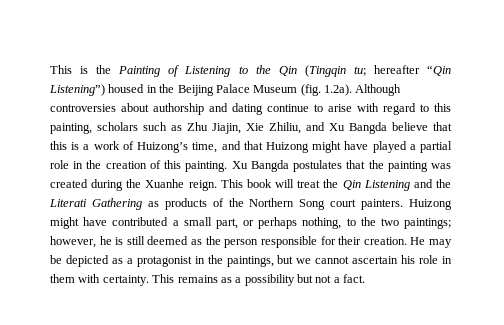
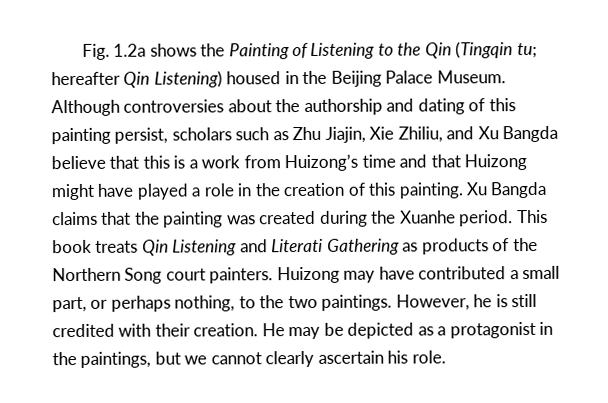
[50,65,89,74] This is -> [81,43,197,60] Fig. 1.2a shows
[426,65,451,76] [49,84,105,96] “Qin Listening”) -> [123,70,223,88] Qin Listening)
[253,84,352,96] Museum (fig. 1.2a). -> [436,70,506,84] Museum.
(149, 107) none -> [275,99,301,113] the
[267,103,451,115] [50,123,92,134] continue to arise with regard to this painting, -> [468,98,516,112] [51,127,169,145] of this painting persist,
[122,141,218,153] of Huizong’s time, -> [243,153,396,172] from Huizong’s time
[420,141,453,153] partial -> (201, 192) none
[293,160,343,172] postulates -> [52,211,98,226] claims
[188,180,217,191] reign. -> [459,210,514,227] period.
[275,179,339,188] will treat the -> [95,240,139,253] treats
[435,179,451,188] the -> (268, 246) none
[50,217,79,229] might -> [343,270,376,283] may
[404,218,451,229] [50,236,96,248] paintings; however, -> [321,294,470,311] paintings. However,
[147,236,336,248] deemed as the person responsible for -> [52,323,152,338] credited with
(350, 260) none -> [265,350,315,368] clearly
[419,255,452,264] [50,274,366,286] role in them with certainty. This remains as a possibility but not a fact. -> [411,350,446,364] role.

